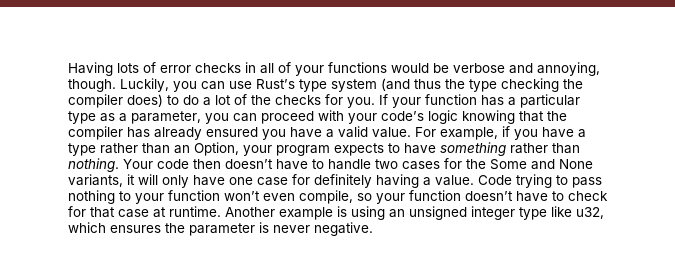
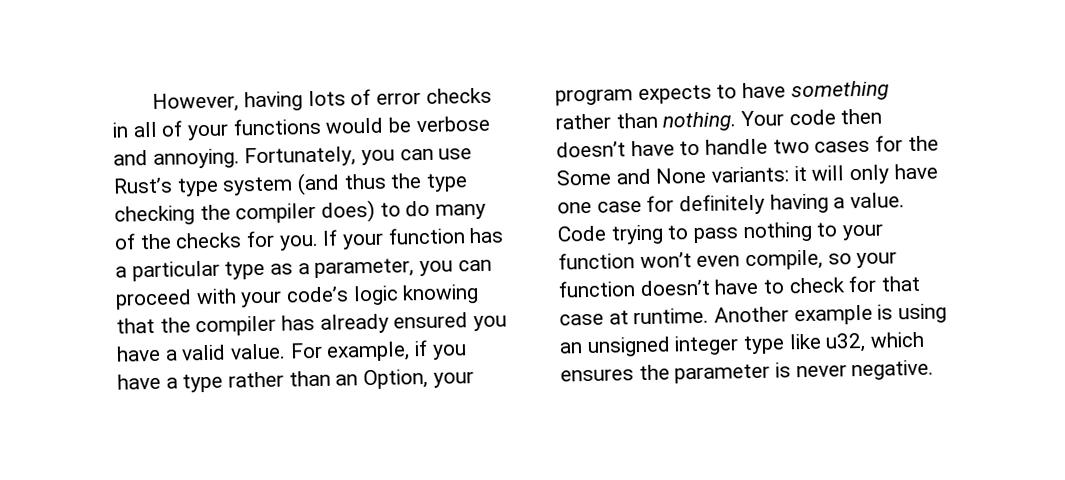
[68,62,113,76] Having -> [152,91,304,113] However, having
[537,62,600,76] [68,78,169,92] annoying, though. Luckily, -> [152,146,357,169] annoying. Fortunately,
[203,95,231,106] a lot -> [435,203,487,220] many
[68,174,123,187] variants, -> [711,166,790,183] variants:

